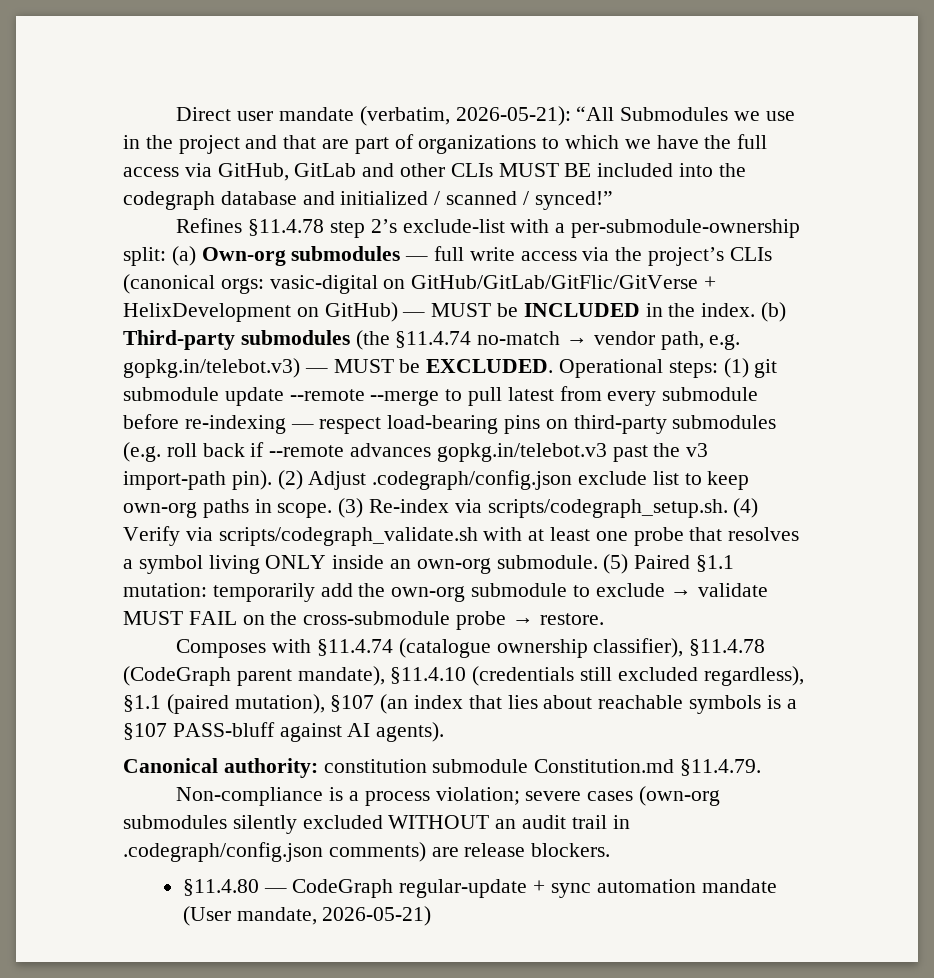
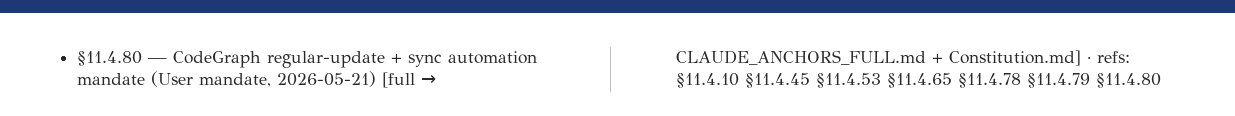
[176,106,795,126] [123,134,768,154] [123,163,746,181] [123,191,613,210] [176,218,801,238] [123,246,772,266] [123,274,717,294] [123,302,787,322] [123,330,741,350] [123,358,778,378] [123,386,759,406] [123,414,777,434] [123,442,709,462] [123,470,750,490] [123,498,759,518] [123,526,800,546] [123,554,735,574] [123,583,769,602] [123,611,604,630] [176,638,766,658] [123,666,804,686] [123,694,797,714] [123,722,445,742] [123,758,762,778] [176,786,721,806] [123,815,630,834] [123,842,611,862] Direct user mandate (verbatim, 2026-05-21): “All Submodules we use in the project and that are part of organizations to which we have the full access via GitHub, GitLab and other CLIs MUST BE included into the codegraph database and initialized / scanned / synced!” // Refines §11.4.78 step 2’s exclude-list with a per-submodule-ownership split: (a) Own-org submodules — full write access via the project’s CLIs (canonical orgs: vasic-digital on GitHub/GitLab/GitFlic/GitVerse + HelixDevelopment on GitHub) — MUST be INCLUDED in the index. (b) Third-party submodules (the §11.4.74 no-match → vendor path, e.g. gopkg.in/telebot.v3) — MUST be EXCLUDED. Operational steps: (1) git submodule update --remote --merge to pull latest from every submodule before re-indexing — respect load-bearing pins on third-party submodules (e.g. roll back if --remote advances gopkg.in/telebot.v3 past the v3 import-path pin). (2) Adjust .codegraph/config.json exclude list to keep own-org paths in scope. (3) Re-index via scripts/codegraph_setup.sh. (4) Verify via scripts/codegraph_validate.sh with at least one probe that resolves a symbol living ONLY inside an own-org submodule. (5) Paired §1.1 mutation: temporarily add the own-org submodule to exclude → validate MUST FAIL on the cross-submodule probe → restore. // Composes with §11.4.74 (catalogue ownership classifier), §11.4.78 (CodeGraph parent mandate), §11.4.10 (credentials still excluded regardless), §1.1 (paired mutation), §107 (an index that lies about reachable symbols is a §107 PASS-bluff against AI agents). // Canonical authority: constitution submodule Constitution.md §11.4.79. // Non-compliance is a process violation; severe cases (own-org submodules silently excluded WITHOUT an audit trail in .codegraph/config.json comments) are release blockers. // -> (77, 58) none
(432, 916) none -> [382,72,437,88] [676,50,1131,66] [676,73,1162,88] [full → CLAUDE_ANCHORS_FULL.md + Constitution.md] · refs: §11.4.10 §11.4.45 §11.4.53 §11.4.65 §11.4.78 §11.4.79 §11.4.80

